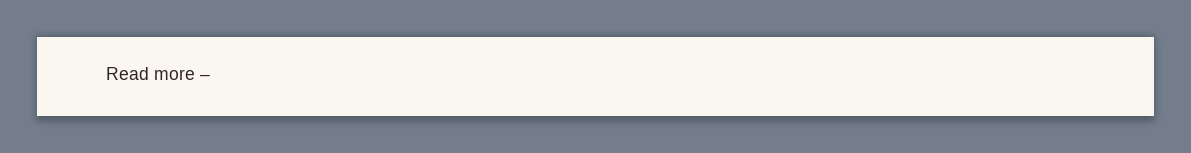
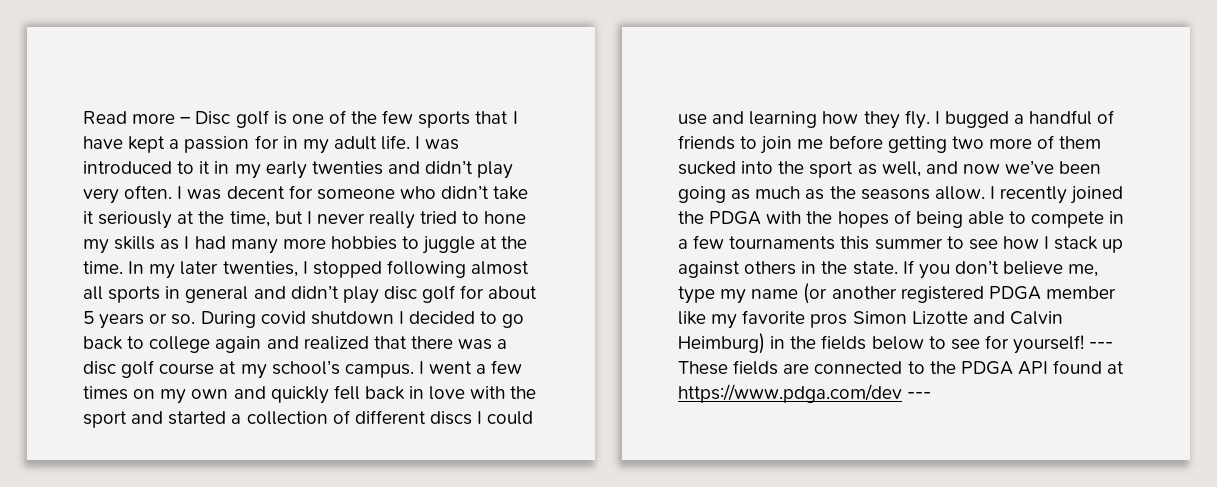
(210, 77) none -> [195,110,518,128] [83,135,460,154] [83,160,514,179] [83,185,529,204] [83,211,527,229] [83,236,528,254] [83,260,530,279] [83,285,538,304] [83,311,525,329] [83,336,508,353] [83,360,523,379] [83,385,537,404] [83,410,534,428] [678,110,1115,129] [678,135,1102,154] [678,160,1102,178] [678,186,1124,204] [678,210,1125,228] [678,235,1124,253] [678,260,1099,279] [678,283,1116,304] [678,310,1063,329] [678,333,1114,354] [678,360,1125,375] [678,384,932,403] Disc golf is one of the few sports that I have kept a passion for in my adult life. I was introduced to it in my early twenties and didn’t play very often. I was decent for someone who didn’t take it seriously at the time, but I never really tried to hone my skills as I had many more hobbies to juggle at the time. In my later twenties, I stopped following almost all sports in general and didn’t play disc golf for about 5 years or so. During covid shutdown I decided to go back to college again and realized that there was a disc golf course at my school’s campus. I went a few times on my own and quickly fell back in love with the sport and started a collection of different discs I could use and learning how they fly. I bugged a handful of friends to join me before getting two more of them sucked into the sport as well, and now we’ve been going as much as the seasons allow. I recently joined the PDGA with the hopes of being able to compete in a few tournaments this summer to see how I stack up against others in the state. If you don’t believe me, type my name (or another registered PDGA member like my favorite pros Simon Lizotte and Calvin Heimburg) in the fields below to see for yourself! --- These fields are connected to the PDGA API found at https://www.pdga.com/dev ---

